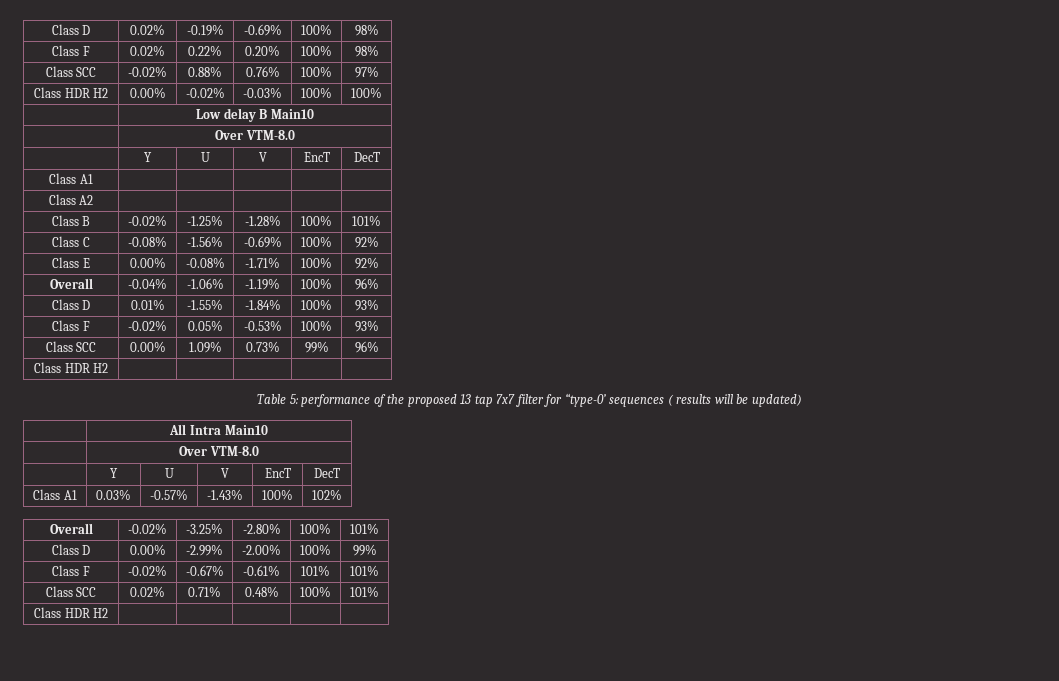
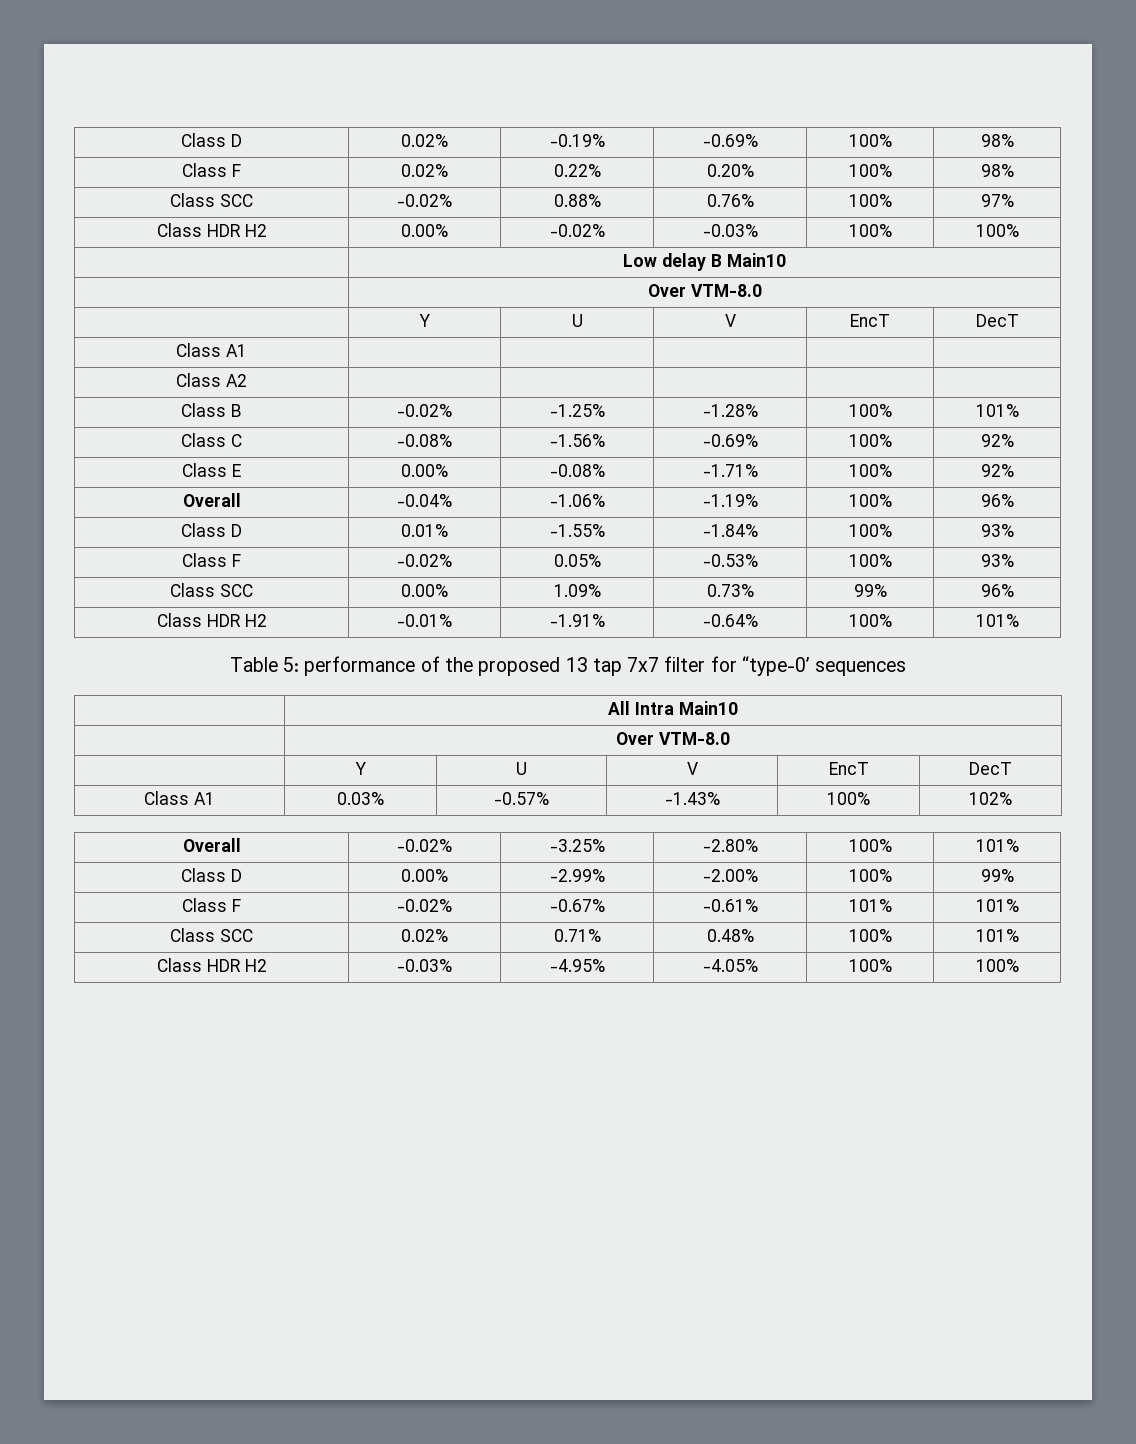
(109, 368) | | | | -> [397,614,452,627] [549,614,605,627] [702,614,758,627] [848,614,892,627] [975,614,1019,627] -0.01% | -1.91% | -0.64% | 100% | 101%
[667,394,802,407] ( results will be updated) -> (907, 668) none
(109, 613) | | | | -> [397,959,452,972] [549,959,605,972] [702,959,758,972] [848,959,892,972] [975,959,1019,972] -0.03% | -4.95% | -4.05% | 100% | 100%

